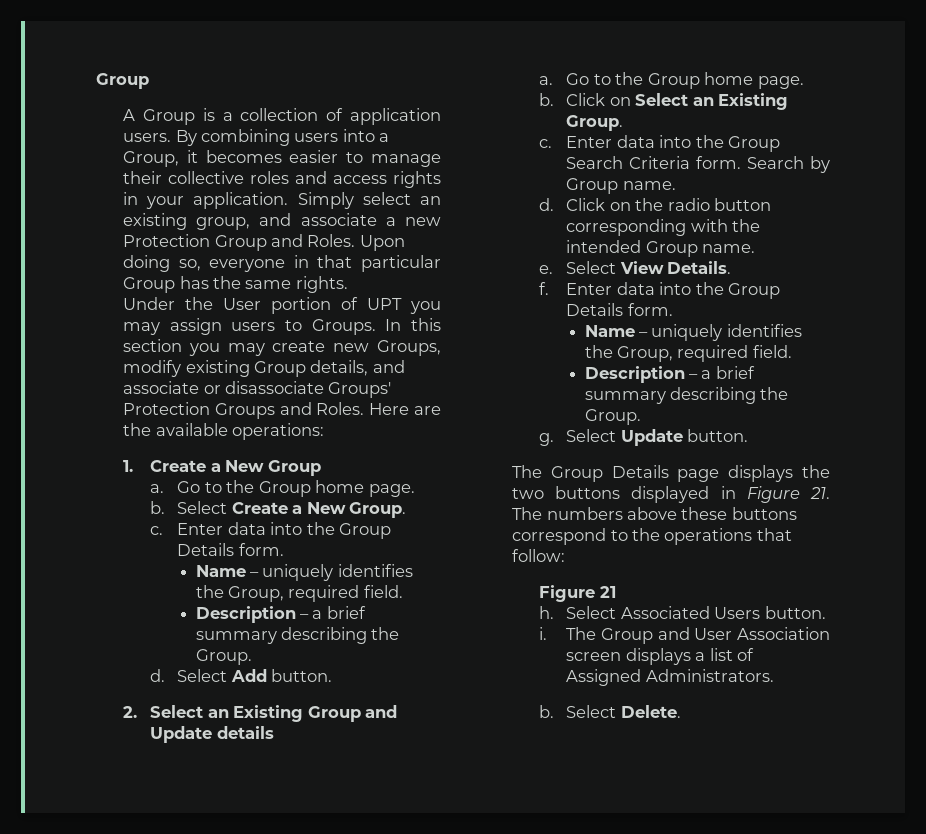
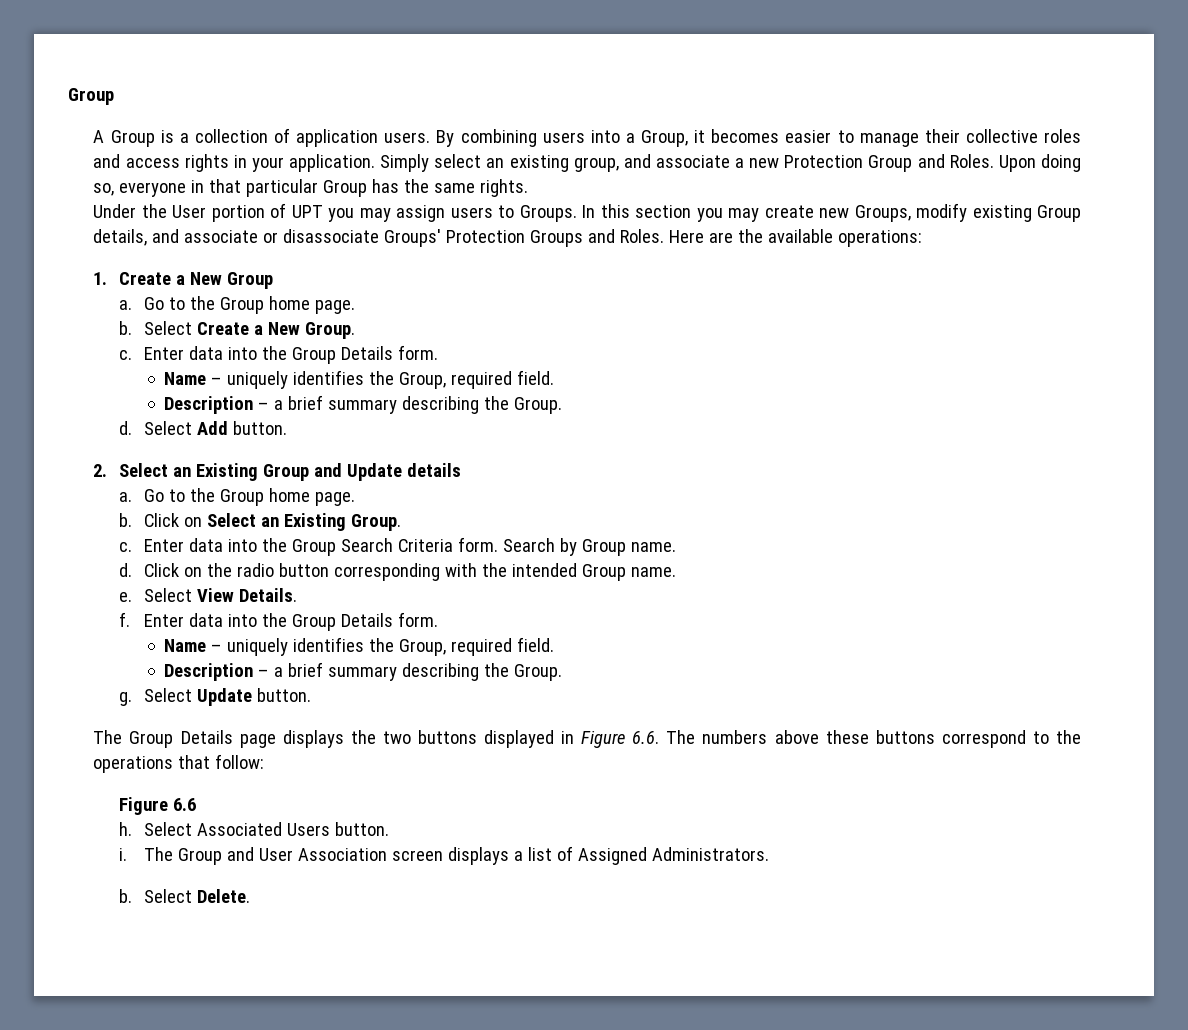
[810,487,830,499] 21. -> [632,731,660,744] 6.6.
[599,586,616,598] 21 -> [172,798,196,811] 6.6

